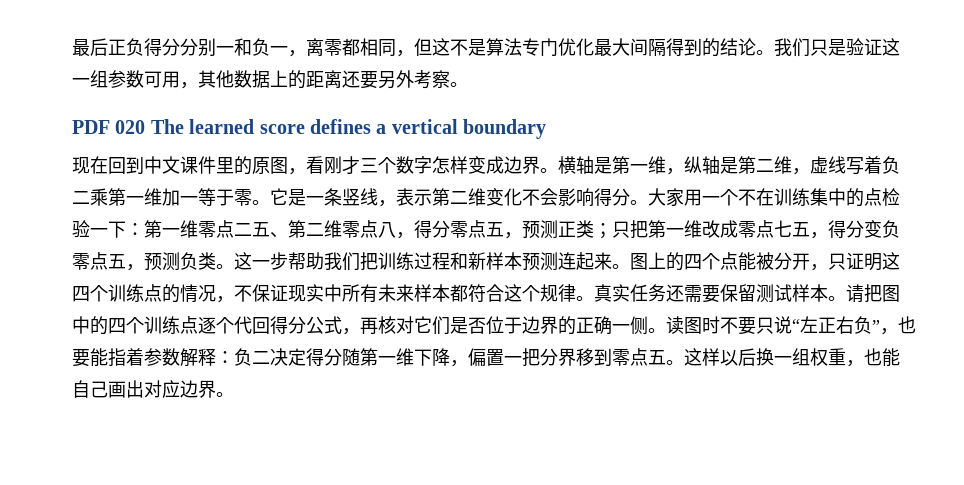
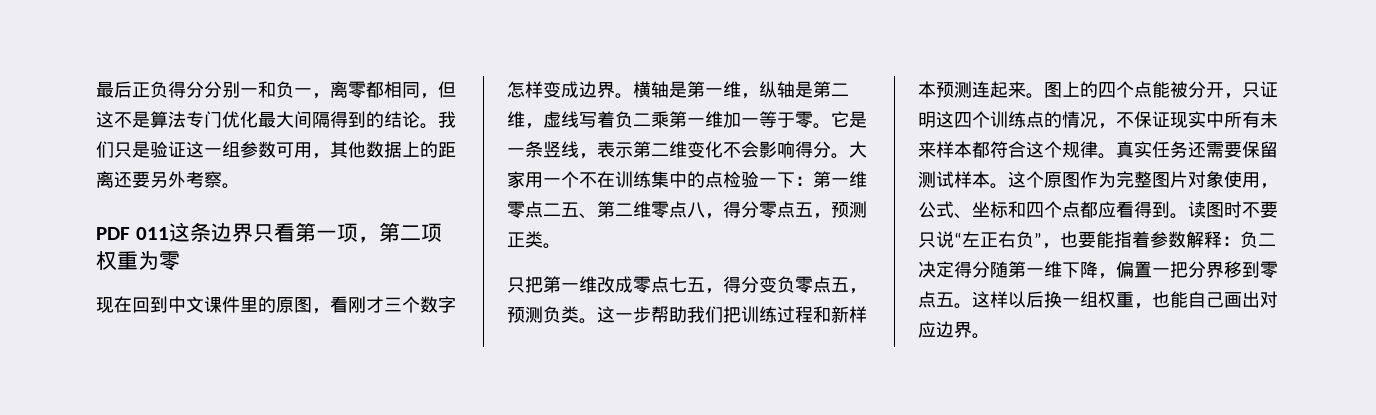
[115,119,547,139] 020 The learned score defines a vertical boundary -> [135,222,442,243] [96,251,180,271] 011这条边界只看第一项，第二项权重为零
[594,223,612,239] ； -> [543,243,561,249] 。 //
[846,284,900,303] [72,316,648,335] 请把图中的四个训练点逐个代回得分公式，再核对它们是否位于边界的正确一侧 -> [1008,171,1278,189] [918,201,1170,219] 这个原图作为完整图片对象使用，公式、坐标和四个点都应看得到

